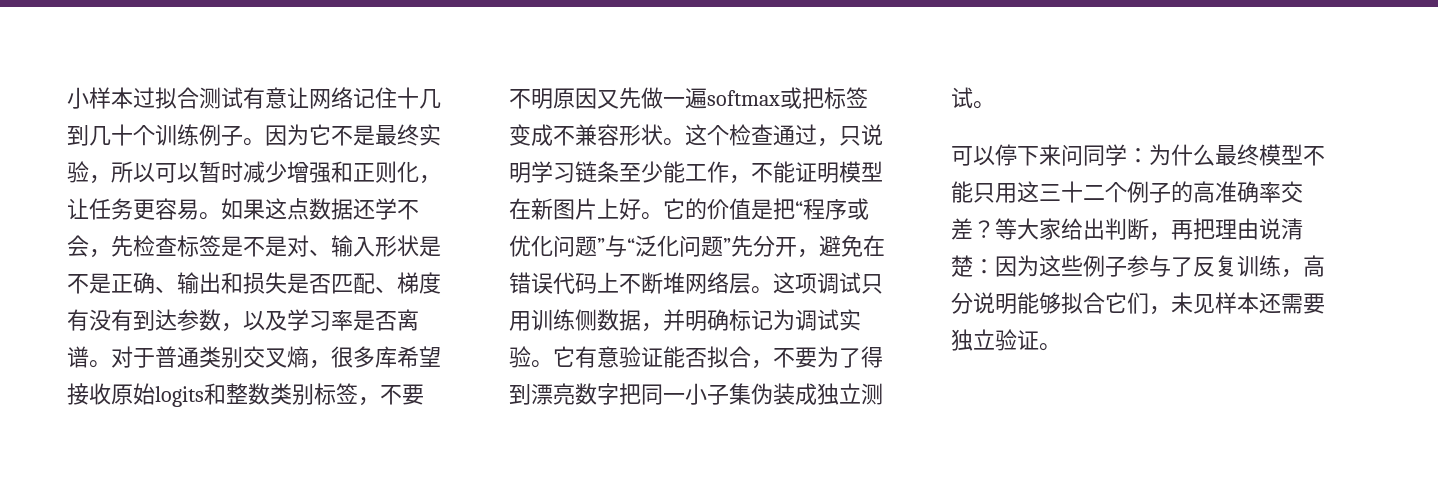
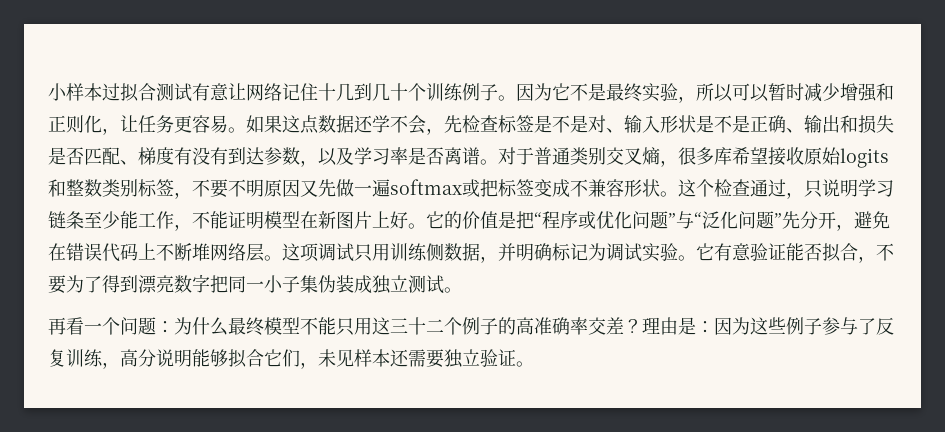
[951,144,1127,166] 可以停下来问同学 -> [48,317,156,335] 再看一个问题
[995,218,1303,241] [951,255,973,277] 等大家给出判断，再把理由说清楚 -> [642,317,696,335] 理由是

